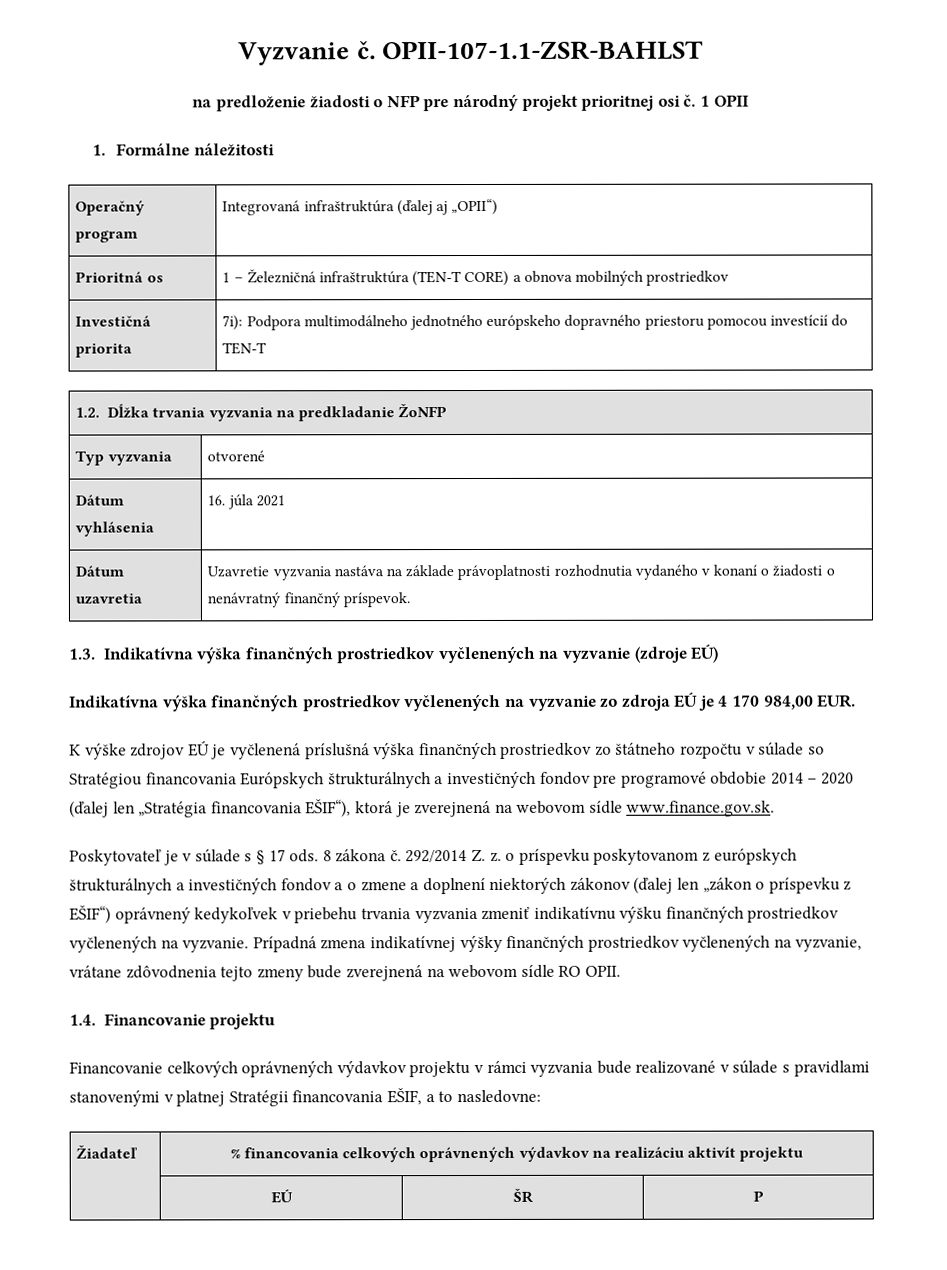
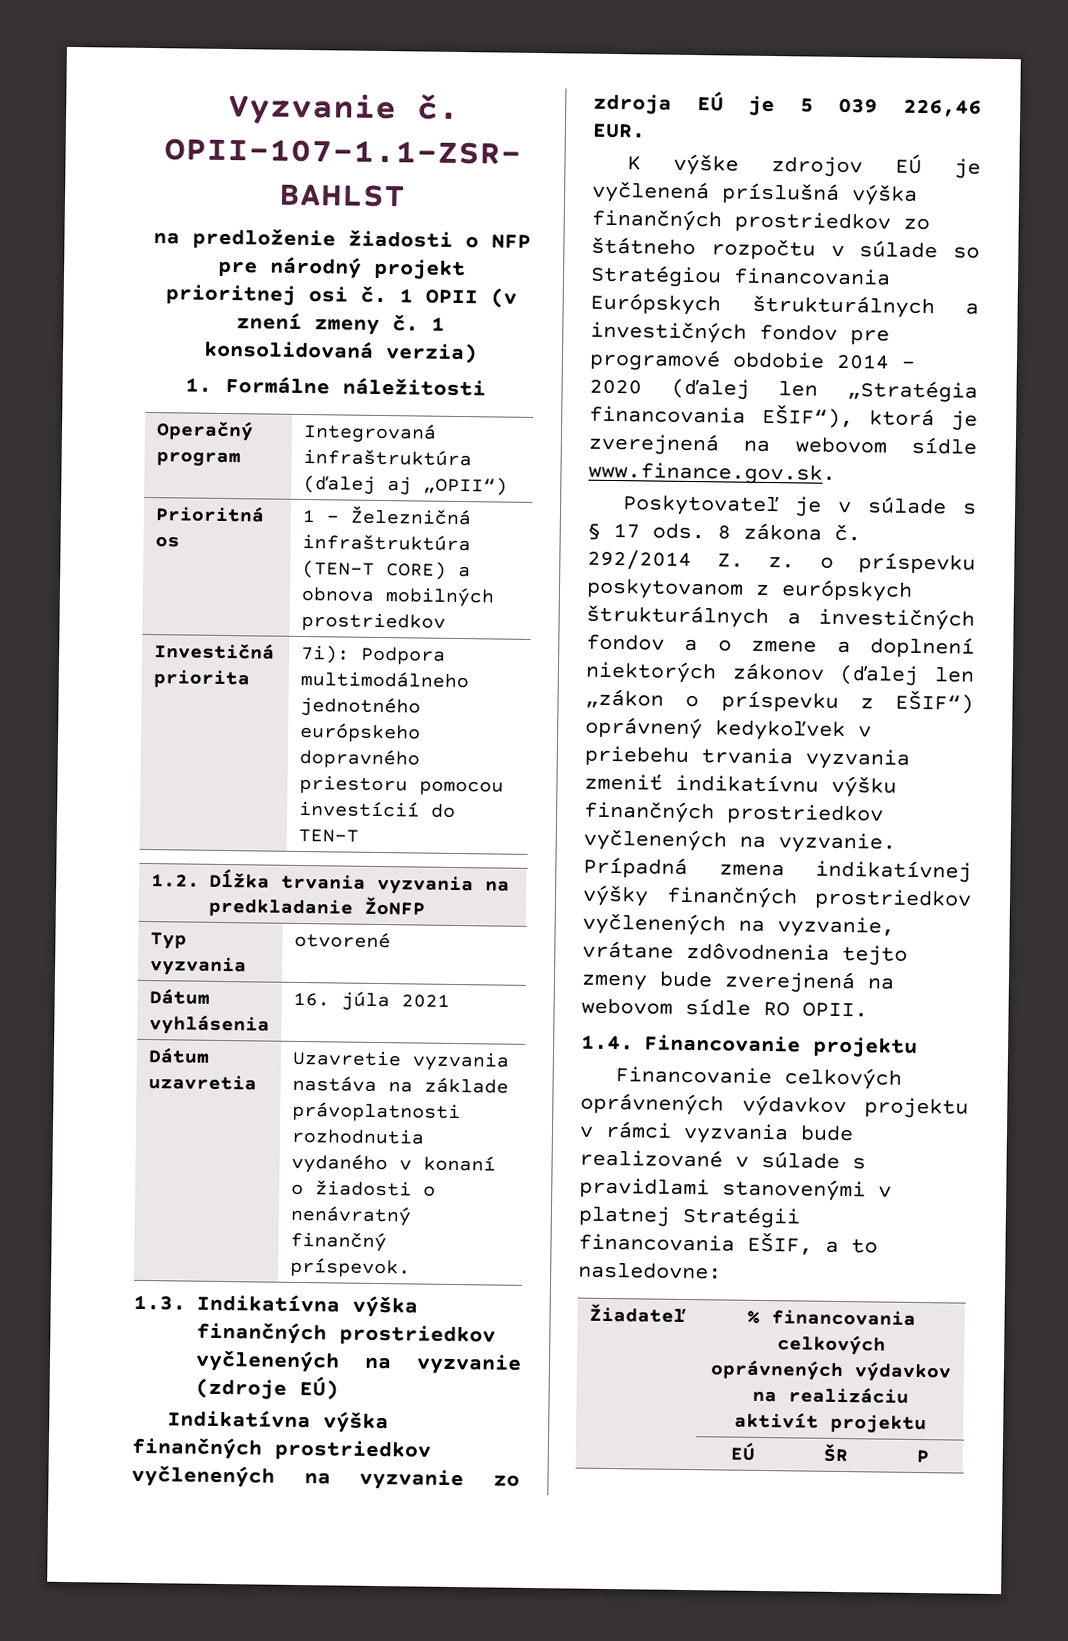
(749, 100) none -> [489,287,517,308] [236,312,445,335] [202,339,478,364] (v znení zmeny č. 1 konsolidovaná verzia)
[718,694,814,710] 4 170 984,00 -> [799,98,982,118] 5 039 226,46

